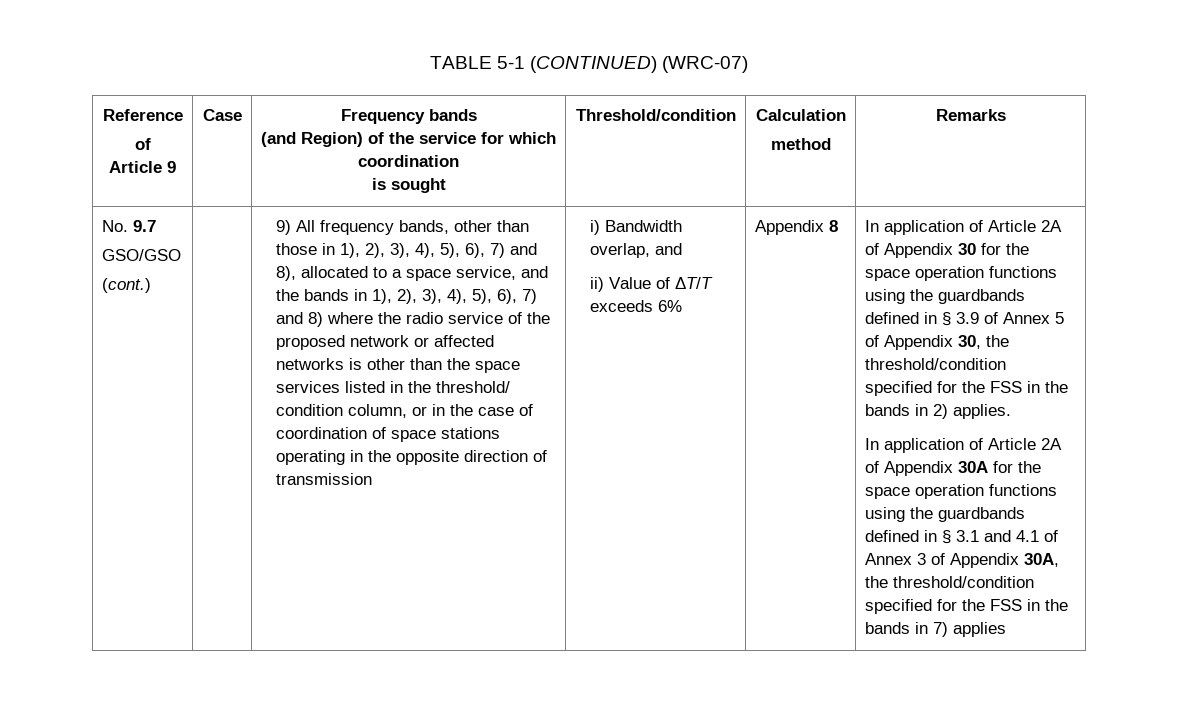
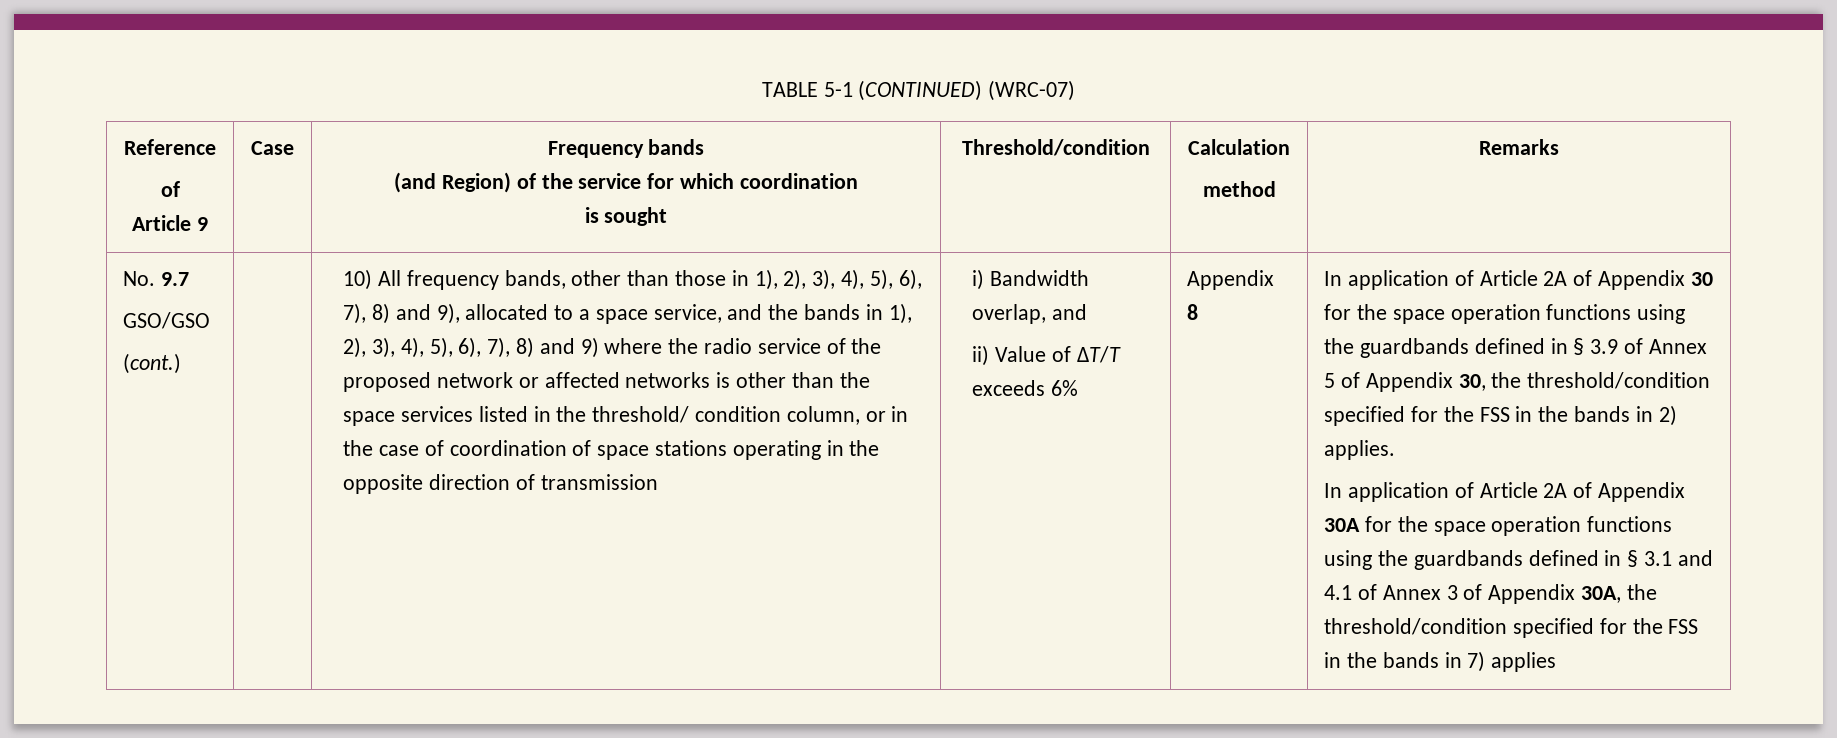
[276,220,292,235] 9) -> [343,269,373,290] 10)
[490,243,538,258] [276,266,297,281] 7) and 8), -> [343,303,460,324] 7), 8) and 9),
[522,289,538,304] [276,312,324,327] 7) and 8) -> [487,337,599,358] 7), 8) and 9)

